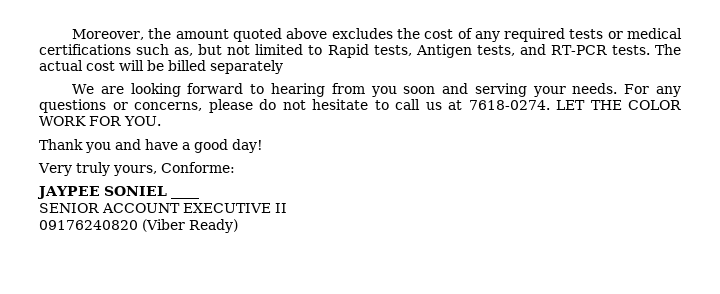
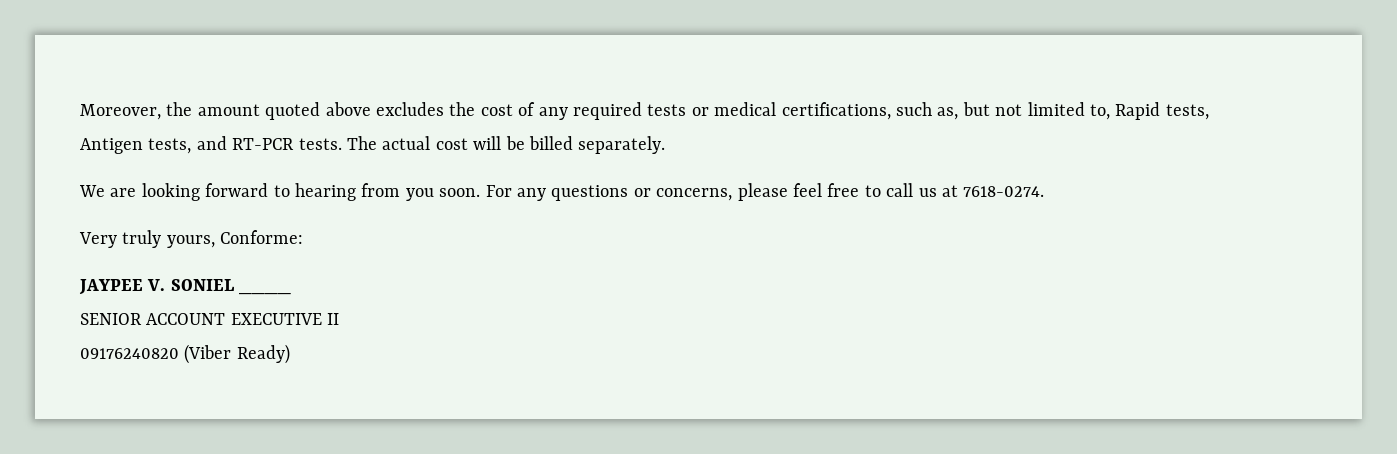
[39,44,131,55] certifications -> [781,102,891,120] certifications,
[308,45,323,55] to -> [1089,104,1110,120] to,
[210,60,283,74] separately -> [578,136,666,154] separately.
[403,83,618,97] soon and serving your needs. -> [439,188,481,197] soon.
[259,99,368,110] do not hesitate -> [792,183,860,197] feel free
[556,100,681,110] [39,116,161,126] [39,139,263,153] LET THE COLOR WORK FOR YOU. // Thank you and have a good day! -> (1045, 191) none
(100, 192) none -> [147,279,166,291] V.

